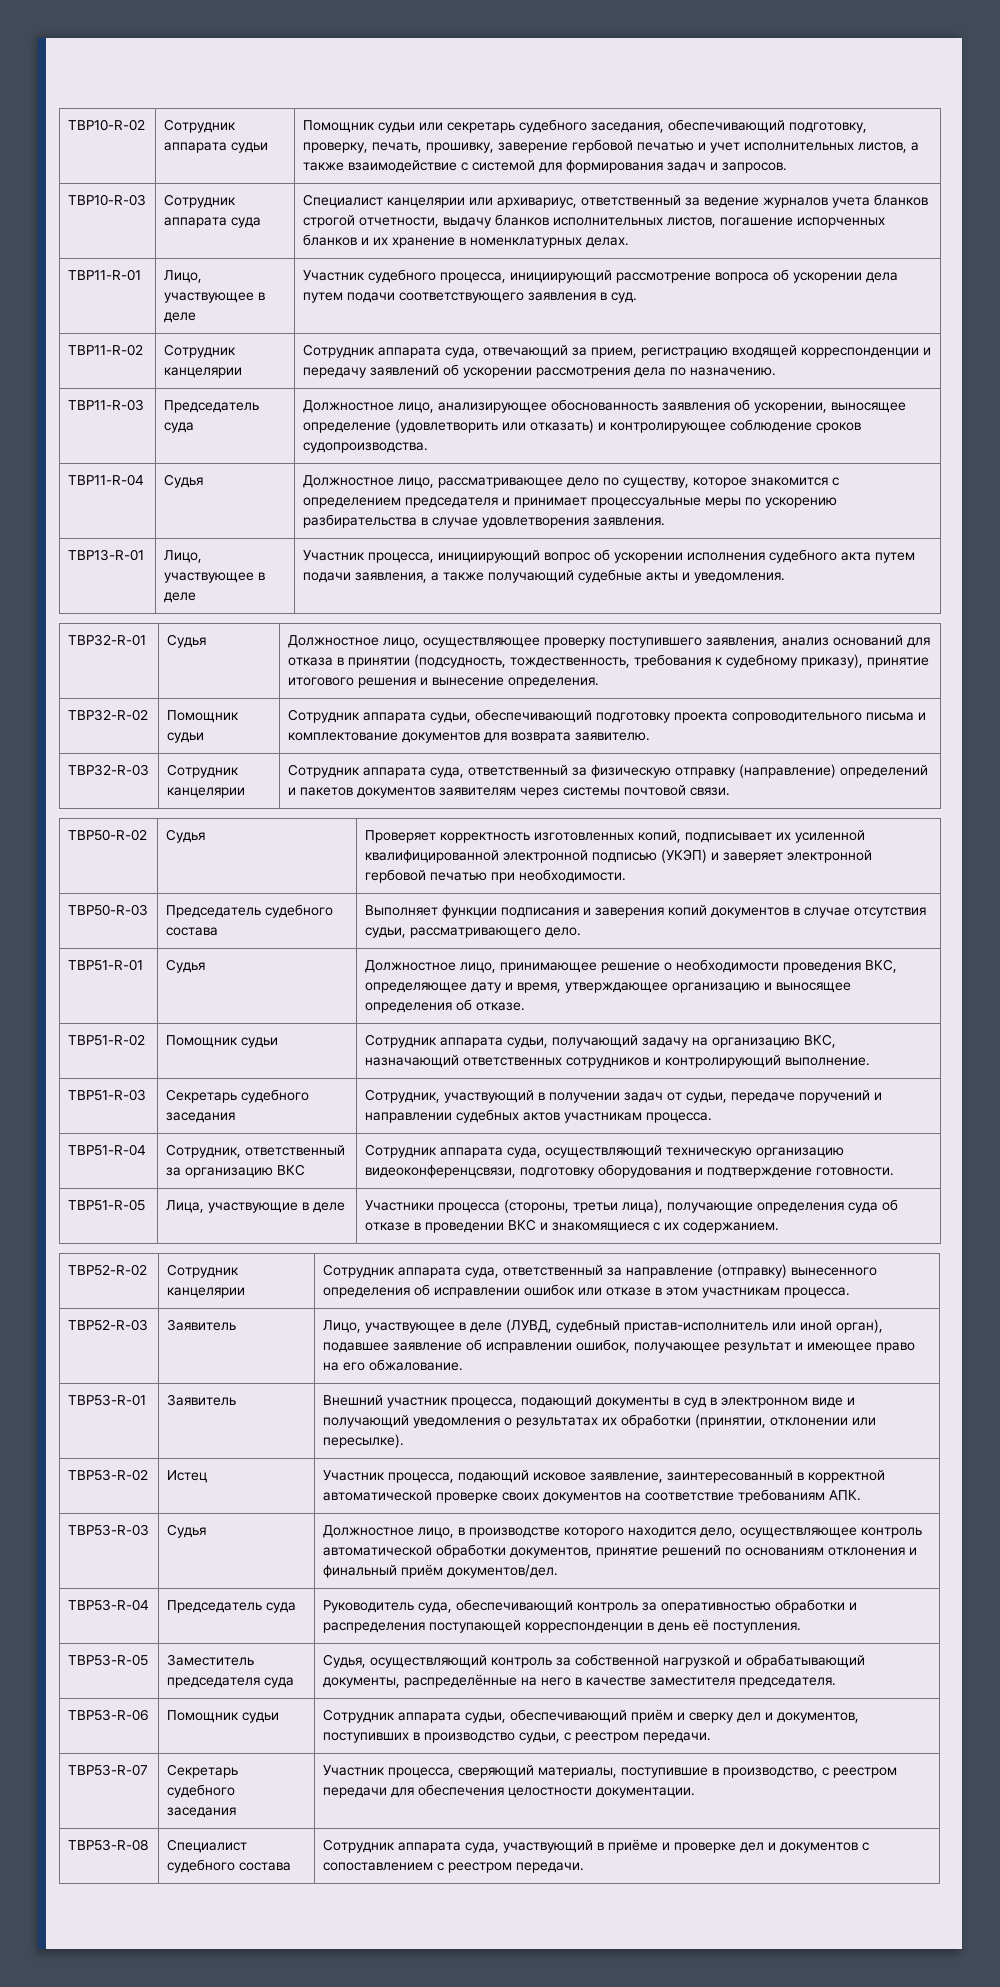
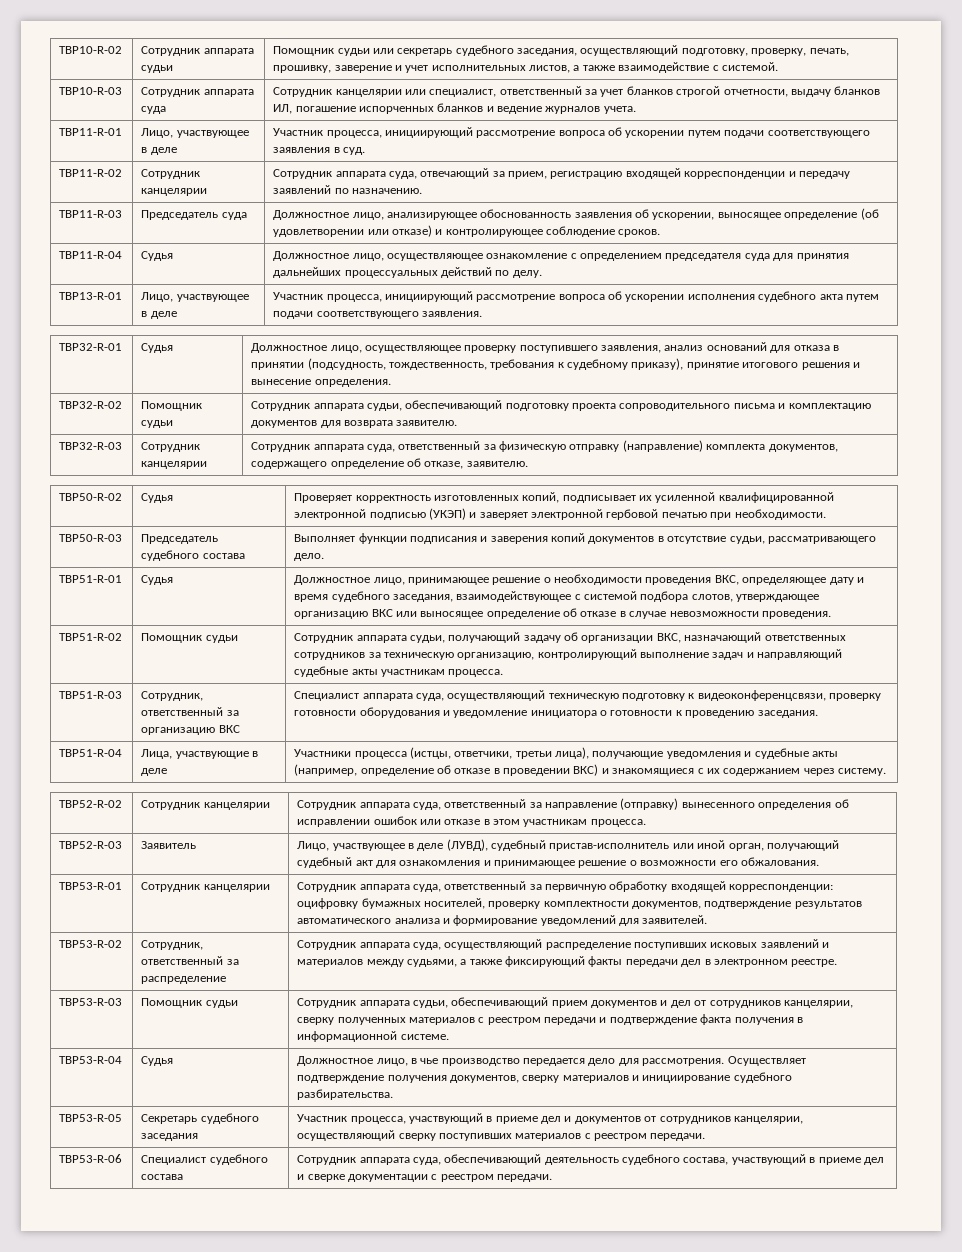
[667,119,785,133] обеспечивающий -> [580,45,679,56] осуществляющий
[571,139,694,153] гербовой печатью -> (392, 69) none
[471,160,787,173] системой для формирования задач и запросов. -> [721,62,778,71] системой.
[302,194,383,208] Специалист -> [273,87,333,97] Сотрудник
[496,195,870,208] архивариус, ответственный за ведение журналов учета -> [429,86,624,97] специалист, ответственный за учет
[552,217,716,228] исполнительных листов, -> [273,104,293,114] ИЛ,
[372,237,629,248] их хранение в номенклатурных делах. -> [497,106,636,114] ведение журналов учета.
[367,269,898,283] судебного процесса, инициирующий рассмотрение вопроса об ускорении дела -> [326,127,685,138] процесса, инициирующий рассмотрение вопроса об ускорении
[442,364,666,378] об ускорении рассмотрения дела -> (332, 189) none
[394,419,594,433] (удовлетворить или отказать) -> [860,208,879,220] [273,225,432,237] (об удовлетворении или отказе)
[815,422,861,433] [302,442,428,453] сроков судопроизводства. -> [618,229,661,237] сроков.
[437,477,839,488] [302,497,837,508] [302,514,665,528] рассматривающее дело по существу, которое знакомится с определением председателя и принимает процессуальные меры по ускорению разбирательства в случае удовлетворения заявления. -> [386,253,849,261] [273,267,542,278] осуществляющее ознакомление с определением председателя суда для принятия дальнейших процессуальных действий по делу.
[543,552,590,563] вопрос -> [476,294,605,302] рассмотрение вопроса
[354,569,785,583] заявления, а также получающий судебные акты и уведомления. -> [316,311,482,319] соответствующего заявления.
[287,732,398,741] комплектование -> [788,403,871,411] комплектацию
[839,765,928,778] [287,785,730,798] определений и пакетов документов заявителям через системы почтовой связи. -> [706,444,838,452] [251,458,528,469] комплекта документов, содержащего определение об отказе, заявителю.
[803,907,926,918] случае отсутствия -> [667,536,727,544] отсутствие
[516,982,851,993] [364,999,525,1013] время, утверждающее организацию и выносящее определения об отказе. -> [294,591,820,602] [294,608,831,619] время судебного заседания, взаимодействующее с системой подбора слотов, утверждающее организацию ВКС или выносящее определение об отказе в случае невозможности проведения.
[691,1037,800,1048] на организацию -> [564,632,654,643] об организации
[652,1055,870,1068] [67,1089,146,1101] [165,1089,309,1103] [165,1112,235,1123] [364,1089,882,1103] [364,1109,712,1123] [67,1144,146,1156] и контролирующий выполнение. // TBP51-R-03 | Секретарь судебного заседания | Сотрудник, участвующий в получении задач от судьи, передаче поручений и направлении судебных актов участникам процесса. // TBP51-R-04 -> [368,649,843,660] [294,666,504,677] [59,691,123,699] за техническую организацию, контролирующий выполнение задач и направляющий судебные акты участникам процесса. // TBP51-R-03
[364,1144,437,1158] Сотрудник -> [294,691,360,701] Специалист
[755,1147,844,1158] [364,1164,894,1178] [67,1199,145,1211] организацию видеоконференцсвязи, подготовку оборудования и подтверждение готовности. // TBP51-R-05 -> [622,690,882,701] [294,707,818,718] [59,749,123,757] подготовку к видеоконференцсвязи, проверку готовности оборудования и уведомление инициатора о готовности к проведению заседания. // TBP51-R-04
[503,1199,569,1213] (стороны, -> [409,747,513,759] (истцы, ответчики,
[756,1202,878,1213] определения суда -> [666,748,838,759] [294,764,434,776] уведомления и судебные акты (например, определение
[507,1219,536,1231] ВКС -> [573,764,599,776] ВКС)
[682,1222,779,1233] содержанием. -> [723,768,887,776] содержанием через систему.
[505,1319,552,1333] (ЛУВД, -> [446,839,488,851] (ЛУВД),
[835,1319,883,1333] [322,1339,915,1353] [322,1359,463,1371] [67,1394,146,1406] [166,1394,236,1406] [322,1395,855,1408] [322,1414,876,1428] [322,1434,404,1448] [67,1469,148,1481] [166,1470,207,1483] [322,1470,885,1483] [322,1489,861,1503] [67,1524,149,1536] [166,1524,206,1538] [322,1525,922,1538] [322,1544,917,1558] [322,1564,558,1578] [67,1599,149,1611] [166,1600,296,1613] [322,1599,857,1613] [322,1619,801,1633] [67,1654,148,1666] [166,1654,254,1666] [166,1677,294,1688] [322,1654,865,1668] [322,1674,836,1688] [67,1709,149,1721] [166,1710,279,1723] [322,1709,859,1723] [322,1732,711,1743] [67,1764,148,1776] орган), подавшее заявление об исправлении ошибок, получающее результат и имеющее право на его обжалование. // TBP53-R-01 | Заявитель | Внешний участник процесса, подающий документы в суд в электронном виде и получающий уведомления о результатах их обработки (принятии, отклонении или пересылке). // TBP53-R-02 | Истец | Участник процесса, подающий исковое заявление, заинтересованный в корректной автоматической проверке своих документов на соответствие требованиям АПК. // TBP53-R-03 | Судья | Должностное лицо, в производстве которого находится дело, осуществляющее контроль автоматической обработки документов, принятие решений по основаниям отклонения и финальный приём документов/дел. // TBP53-R-04 | Председатель суда | Руководитель суда, обеспечивающий контроль за оперативностью обработки и распределения поступающей корреспонденции в день её поступления. // TBP53-R-05 | Заместитель председателя суда | Судья, осуществляющий контроль за собственной нагрузкой и обрабатывающий документы, распределённые на него в качестве заместителя председателя. // TBP53-R-06 | Помощник судьи | Сотрудник аппарата судьи, обеспечивающий приём и сверку дел и документов, поступивших в производство судьи, с реестром передачи. // TBP53-R-07 -> [728,840,839,851] [297,857,819,868] [59,882,123,890] [141,882,270,892] [297,881,834,892] [297,898,862,909] [297,915,708,926] [59,940,123,948] [141,940,204,950] [141,956,239,965] [141,976,227,984] [297,939,830,950] [297,956,838,967] [59,998,123,1006] [141,998,238,1008] [297,997,853,1008] [297,1014,803,1025] [297,1031,449,1042] [59,1056,123,1064] [141,1056,174,1066] [297,1056,806,1066] [297,1072,792,1083] [297,1089,394,1100] [59,1114,123,1122] орган, получающий судебный акт для ознакомления и принимающее решение о возможности его обжалования. // TBP53-R-01 | Сотрудник канцелярии | Сотрудник аппарата суда, ответственный за первичную обработку входящей корреспонденции: оцифровку бумажных носителей, проверку комплектности документов, подтверждение результатов автоматического анализа и формирование уведомлений для заявителей. // TBP53-R-02 | Сотрудник, ответственный за распределение | Сотрудник аппарата суда, осуществляющий распределение поступивших исковых заявлений и материалов между судьями, а также фиксирующий факты передачи дел в электронном реестре. // TBP53-R-03 | Помощник судьи | Сотрудник аппарата судьи, обеспечивающий прием документов и дел от сотрудников канцелярии, сверку полученных материалов с реестром передачи и подтверждение факта получения в информационной системе. // TBP53-R-04 | Судья | Должностное лицо, в чье производство передается дело для рассмотрения. Осуществляет подтверждение получения документов, сверку материалов и инициирование судебного разбирательства. // TBP53-R-05
[457,1765,897,1778] [322,1784,695,1798] [67,1839,148,1851] сверяющий материалы, поступившие в производство, с реестром передачи для обеспечения целостности документации. // TBP53-R-08 -> [408,1113,803,1124] [297,1130,706,1141] [59,1154,123,1163] участвующий в приеме дел и документов от сотрудников канцелярии, осуществляющий сверку поступивших материалов с реестром передачи. // TBP53-R-06
[502,1839,869,1853] [322,1862,433,1871] участвующий в приёме и проверке дел и документов с сопоставлением -> [444,1154,884,1165] [297,1174,428,1182] обеспечивающий деятельность судебного состава, участвующий в приеме дел и сверке документации

